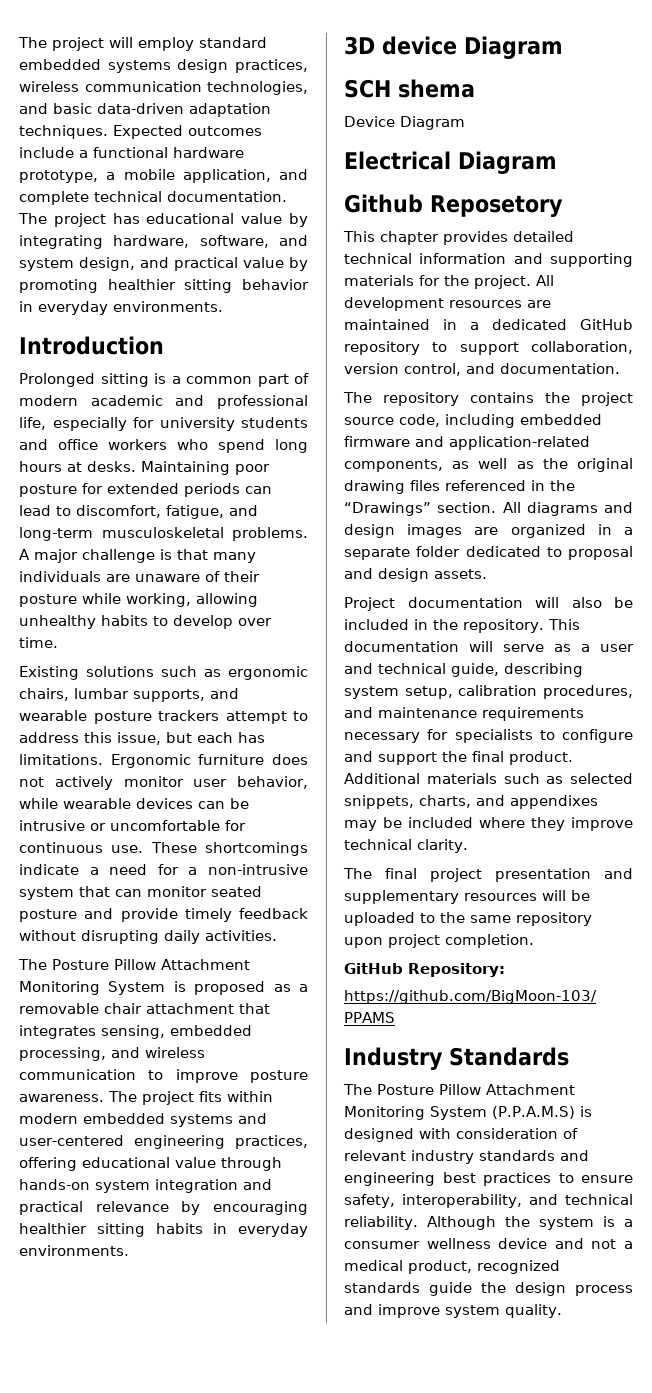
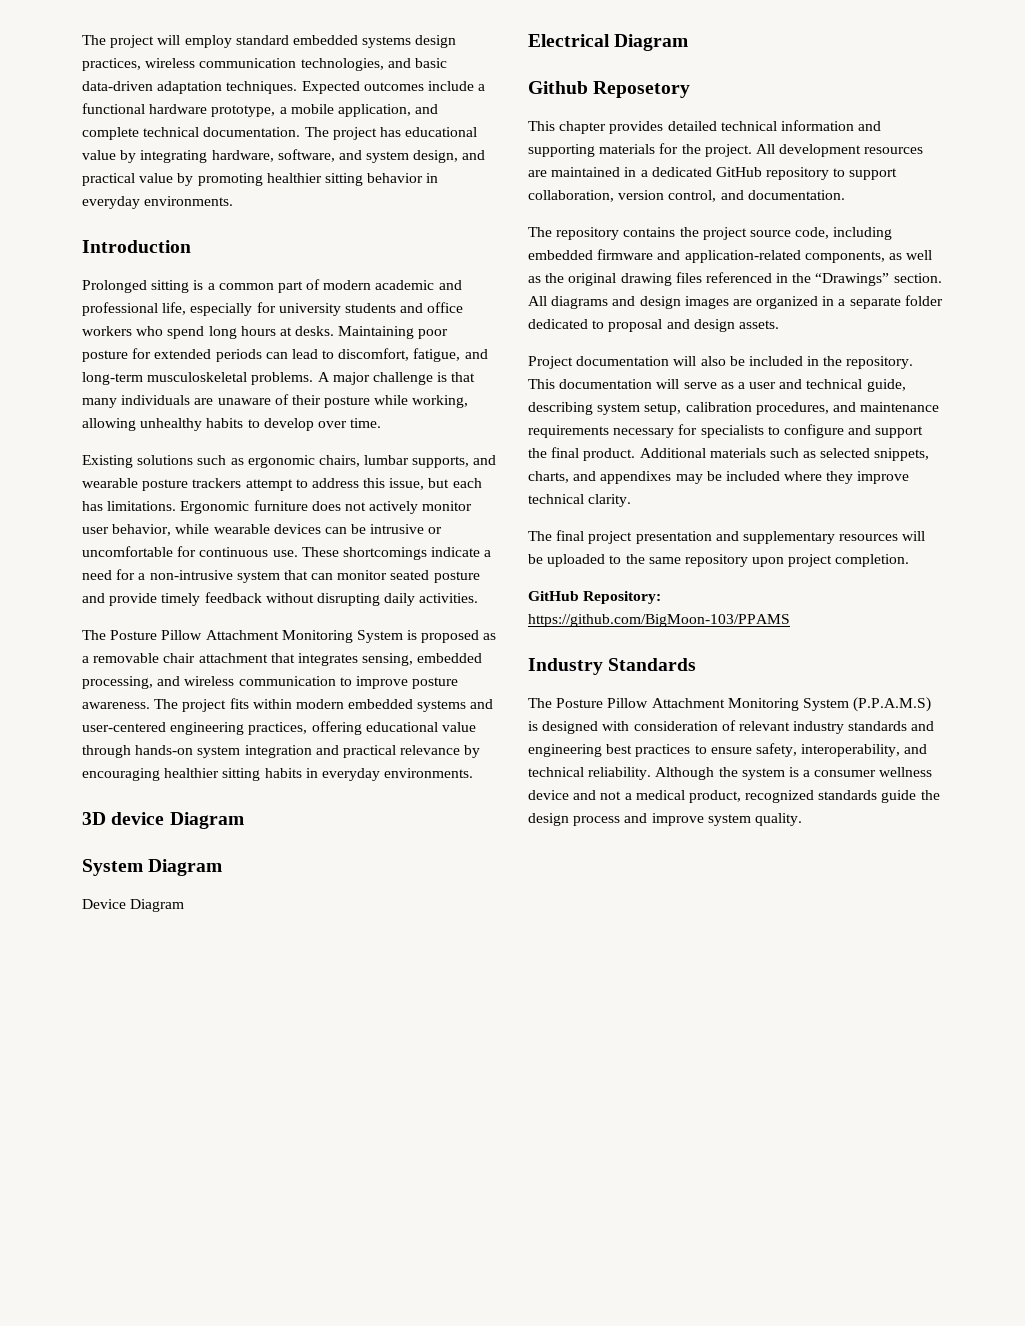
[344,79,475,98] SCH shema -> [82,859,223,876] System Diagram

